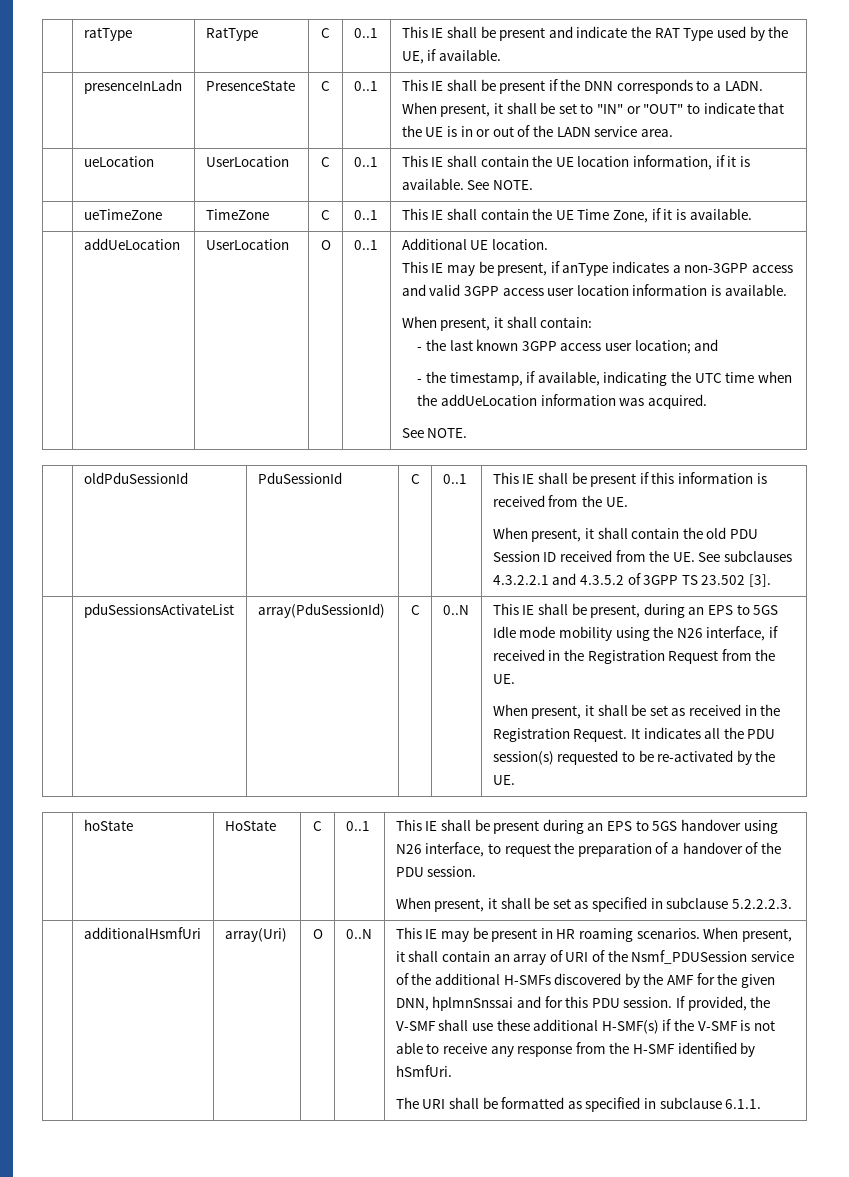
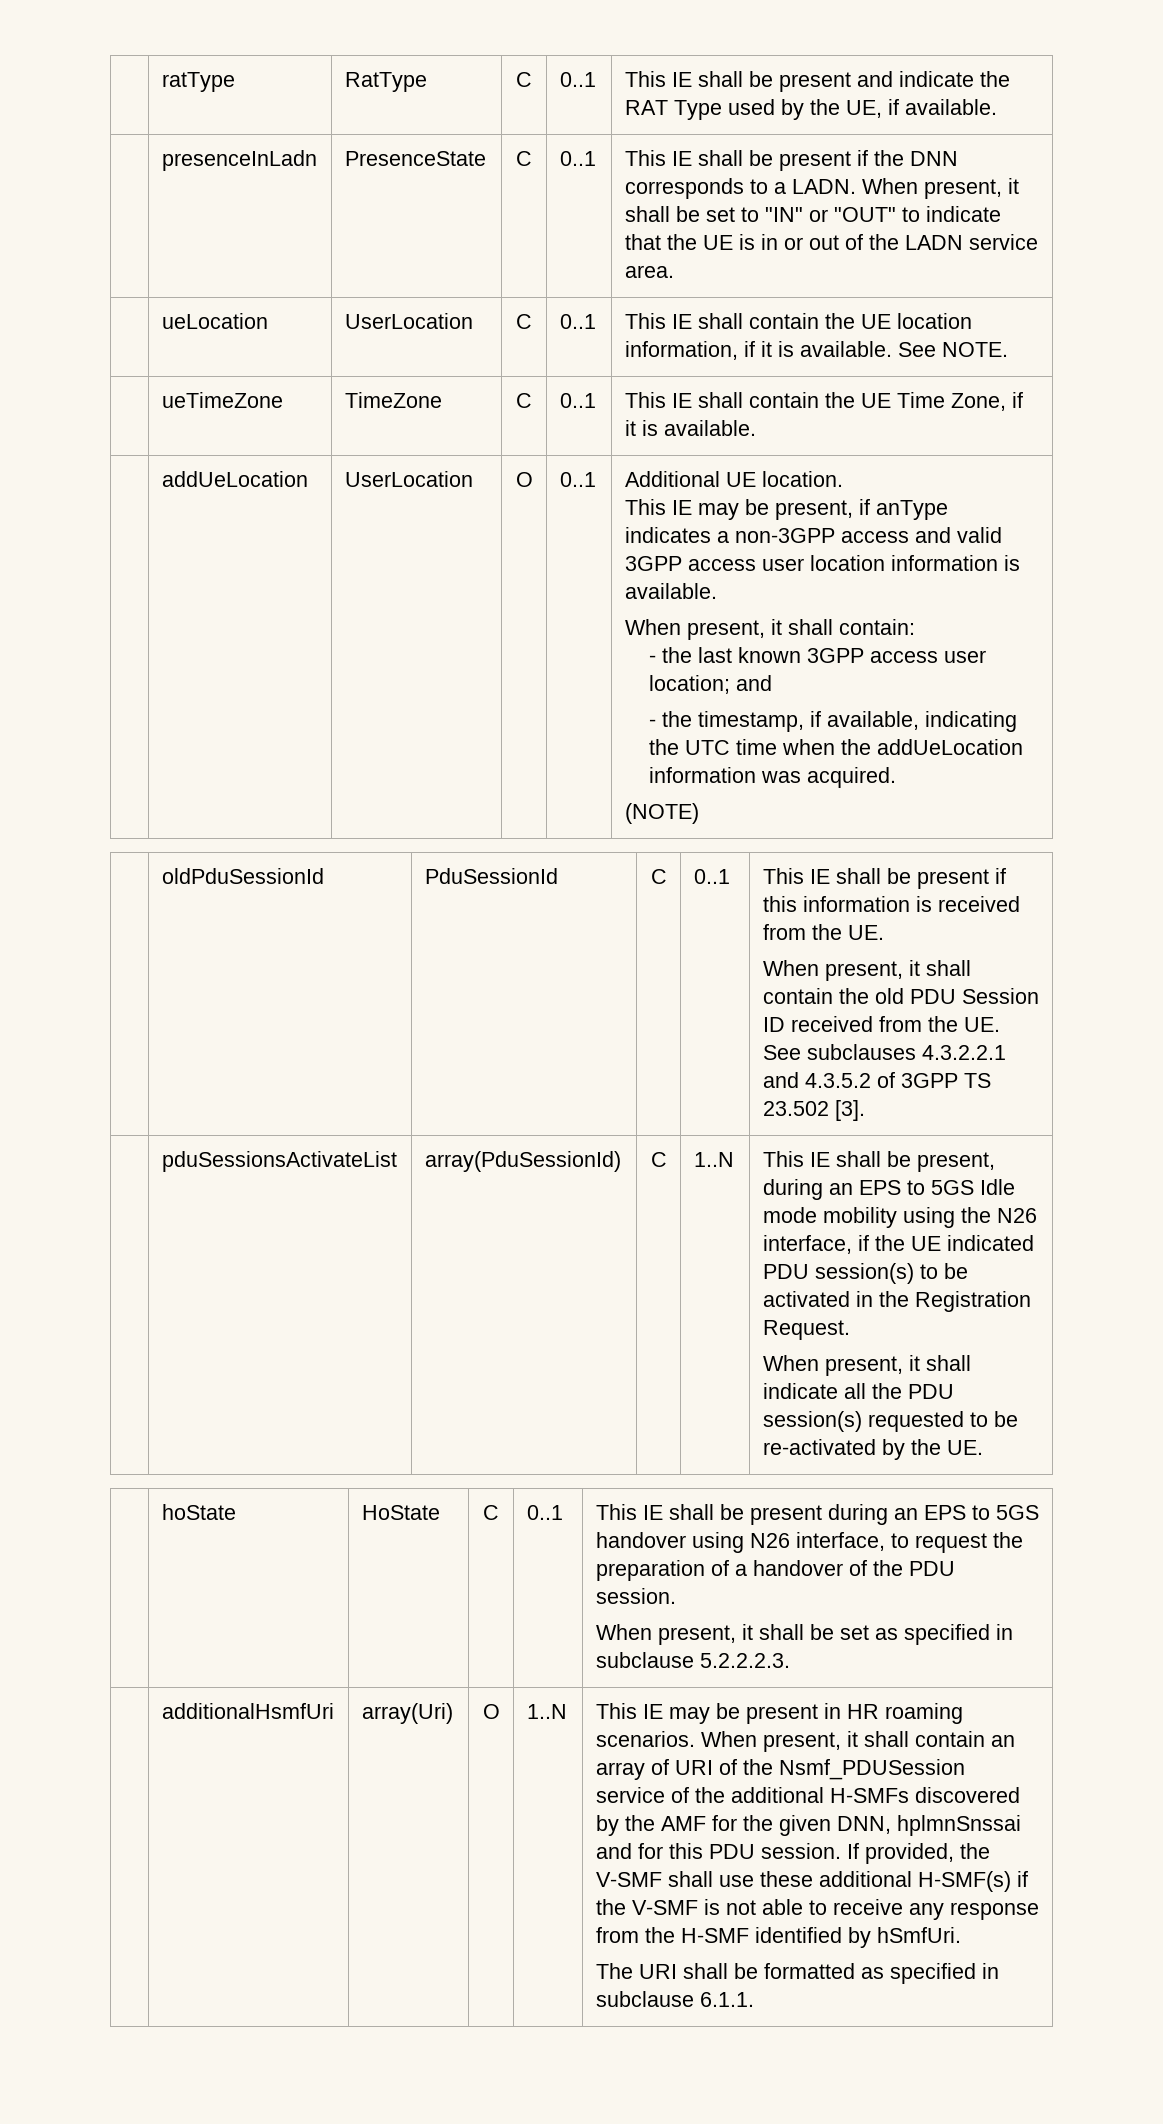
[401,428,468,438] See NOTE. -> [624,803,699,824] (NOTE)
[442,605,469,615] 0..N -> [693,1152,734,1167] 1..N
[492,649,776,664] [492,674,515,684] [492,704,781,719] [492,727,701,742] received in the Registration Request from the UE. // When present, it shall be set as received in the Registration Request. It indicates -> [874,1235,1034,1251] [762,1263,968,1284] [762,1291,1031,1312] [762,1320,850,1340] [762,1355,971,1376] [762,1383,838,1399] the UE indicated PDU session(s) to be activated in the Registration Request. // When present, it shall indicate
[345,929,372,939] 0..N -> [526,1704,567,1719] 1..N

